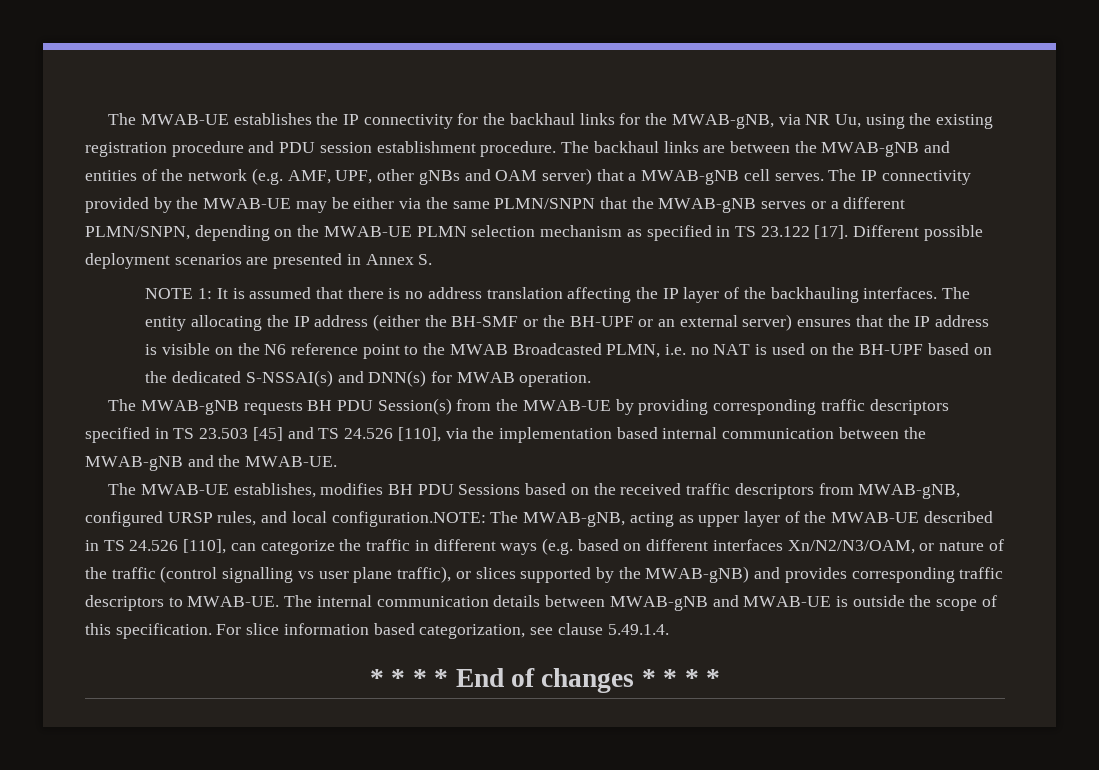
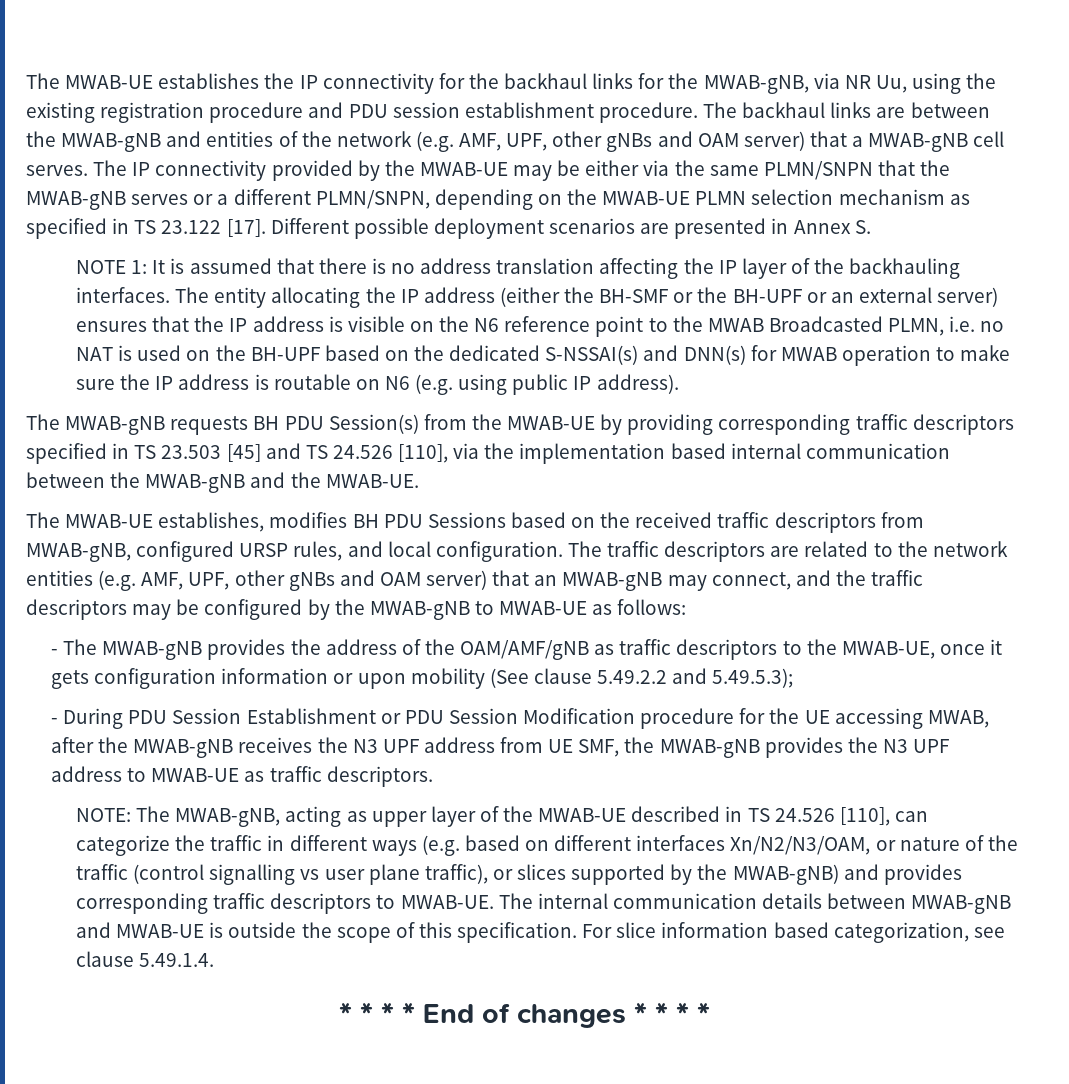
[519,372,592,387] operation. -> [841,345,1011,366] [76,374,679,395] operation to make sure the IP address is routable on N6 (e.g. using public IP address).
[331,511,486,527] configuration.NOTE: -> [435,541,1008,562] [26,570,924,591] [26,599,687,620] [51,639,1003,660] [51,668,794,689] [51,708,989,729] [51,737,950,758] [51,766,433,787] [76,808,132,822] configuration. The traffic descriptors are related to the network entities (e.g. AMF, UPF, other gNBs and OAM server) that an MWAB-gNB may connect, and the traffic descriptors may be configured by the MWAB-gNB to MWAB-UE as follows: // - The MWAB-gNB provides the address of the OAM/AMF/gNB as traffic descriptors to the MWAB-UE, once it gets configuration information or upon mobility (See clause 5.49.2.2 and 5.49.5.3); // - During PDU Session Establishment or PDU Session Modification procedure for the UE accessing MWAB, after the MWAB-gNB receives the N3 UPF address from UE SMF, the MWAB-gNB provides the N3 UPF address to MWAB-UE as traffic descriptors. // NOTE:

